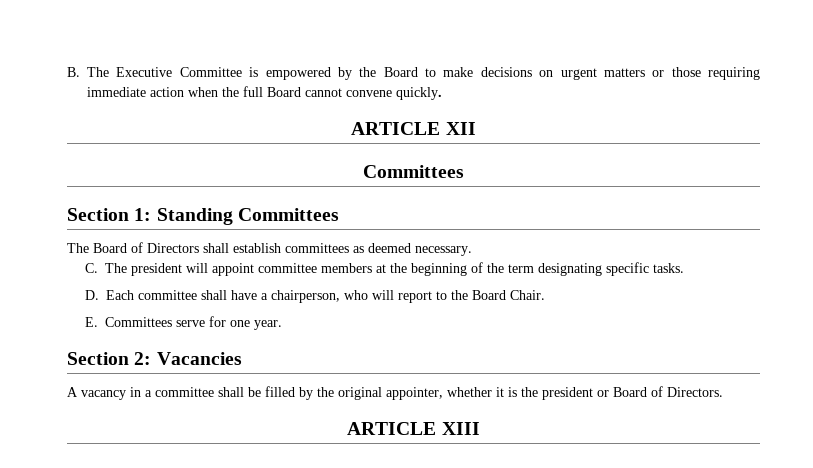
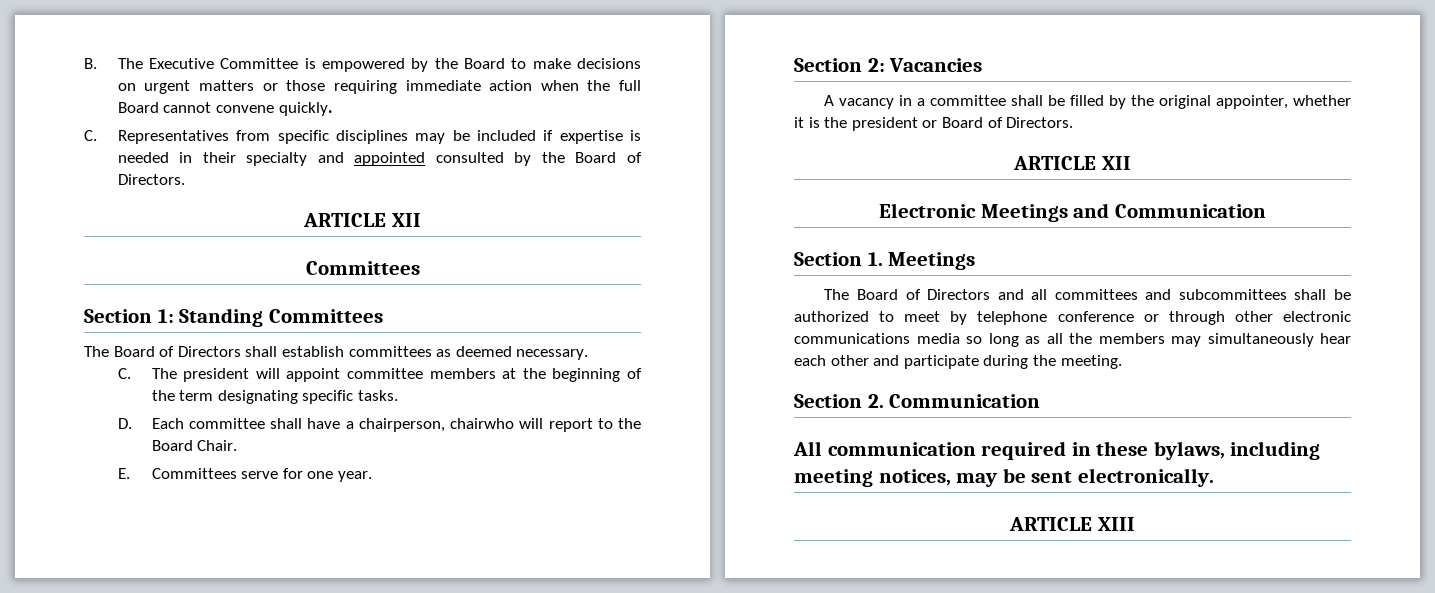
(442, 93) none -> [84,130,642,144] [117,152,642,166] [117,174,185,185] // C. Representatives from specific disciplines may be included if expertise is needed in their specialty and appointed consulted by the Board of Directors.
[343,290,368,300] who -> [450,418,515,429] chairwho
(723, 392) none -> [1013,156,1131,170] [879,203,1266,222] [794,252,976,270] [824,289,1351,300] [794,311,1351,325] [794,333,1351,347] [794,355,1122,369] [794,394,1041,408] [793,441,1321,460] [794,468,1214,487] // ARTICLE XII // Electronic Meetings and Communication // Section 1. Meetings // The Board of Directors and all committees and subcommittees shall be authorized to meet by telephone conference or through other electronic communications media so long as all the members may simultaneously hear each other and participate during the meeting. // Section 2. Communication // All communication required in these bylaws, including meeting notices, may be sent electronically.

